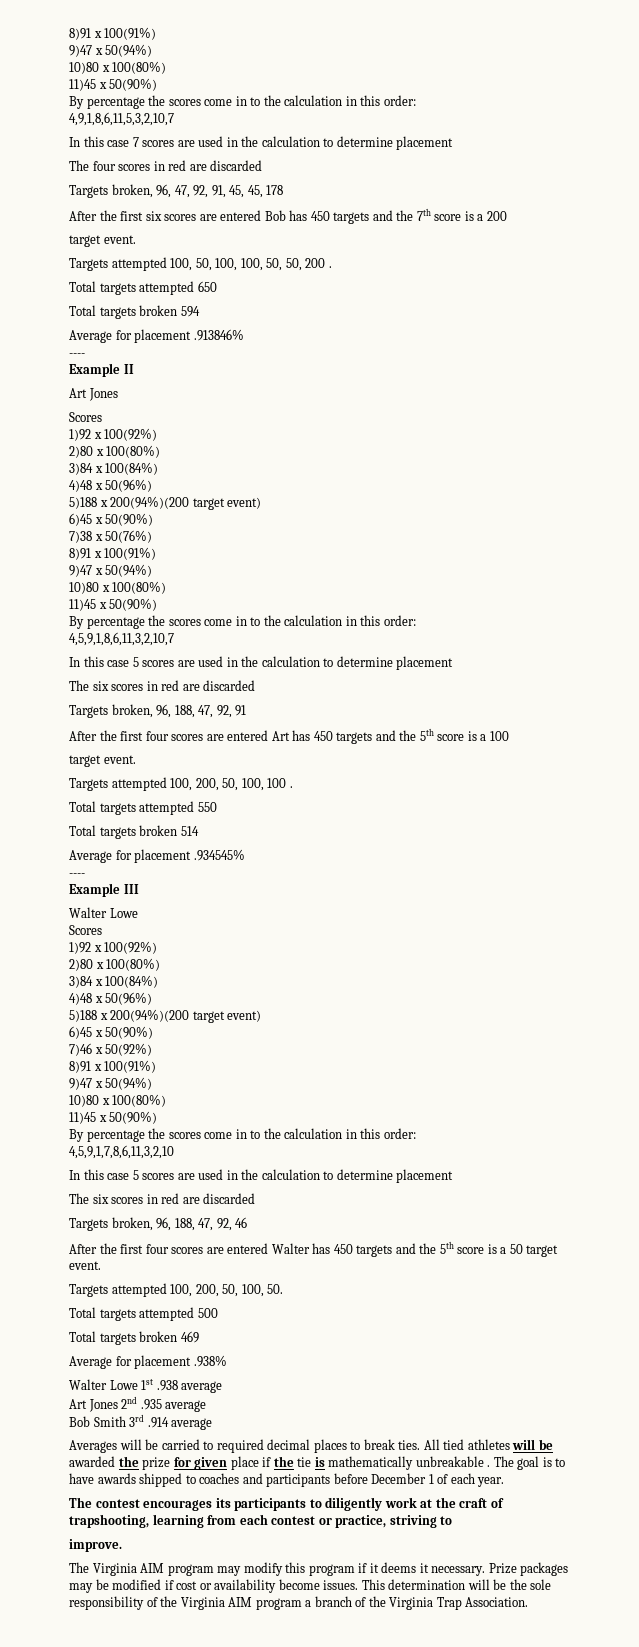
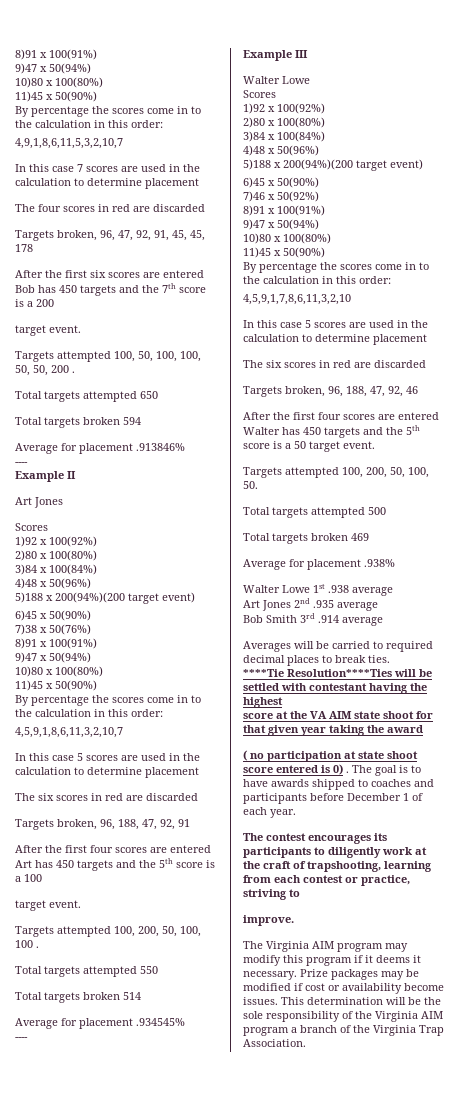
[423,1439,553,1450] [69,1456,484,1470] All tied athletes will be awarded the prize for given place if the tie is mathematically unbreakable -> [243,669,432,677] [243,683,427,694] [243,697,283,708] [243,711,433,719] [243,725,423,736] [243,750,418,762] [243,764,343,775] // ****Tie Resolution****Ties will be settled with contestant having the highest // score at the VA AIM state shoot for that given year taking the award // ( no participation at state shoot score entered is 0)

